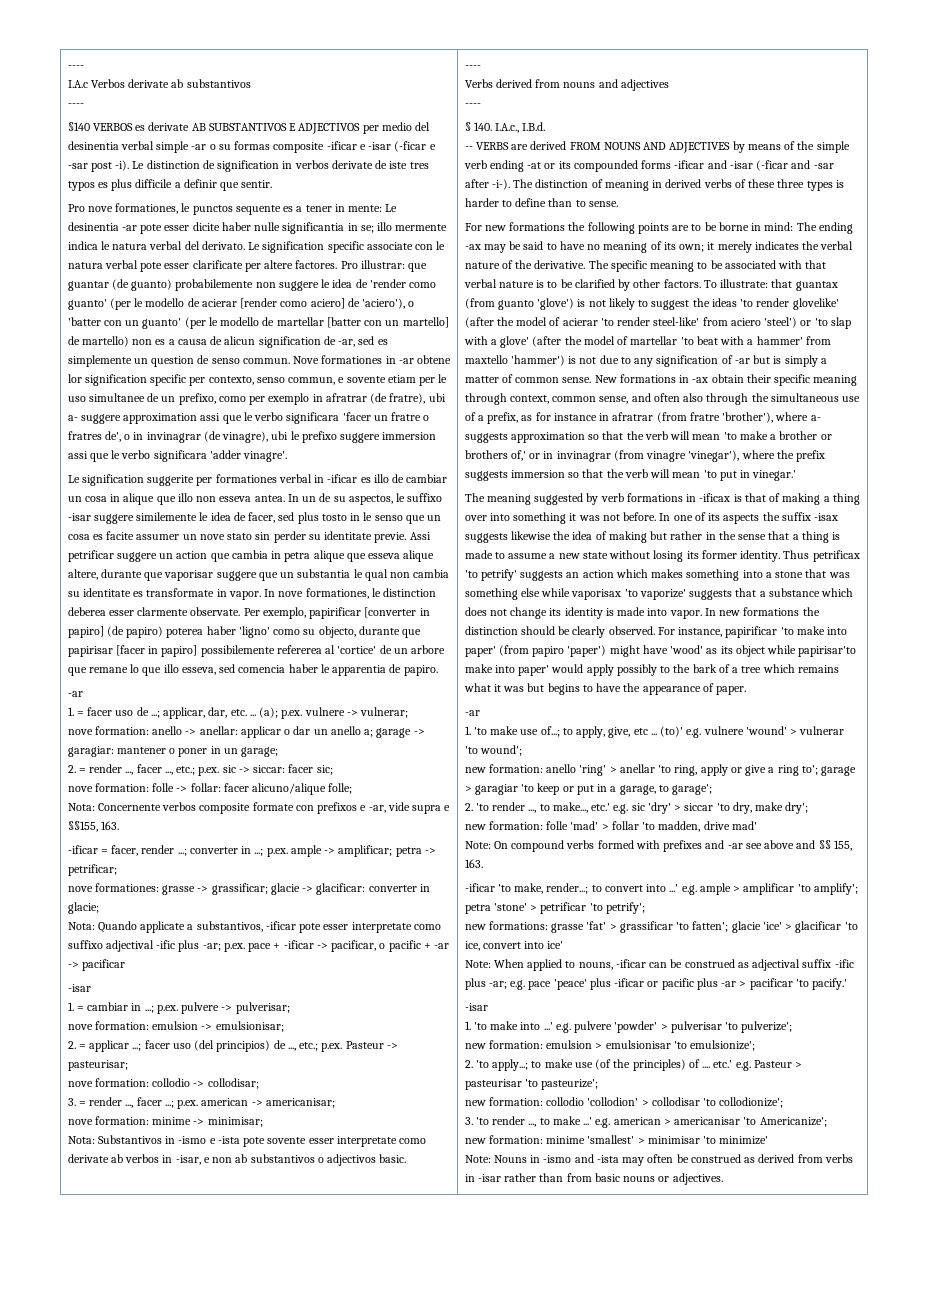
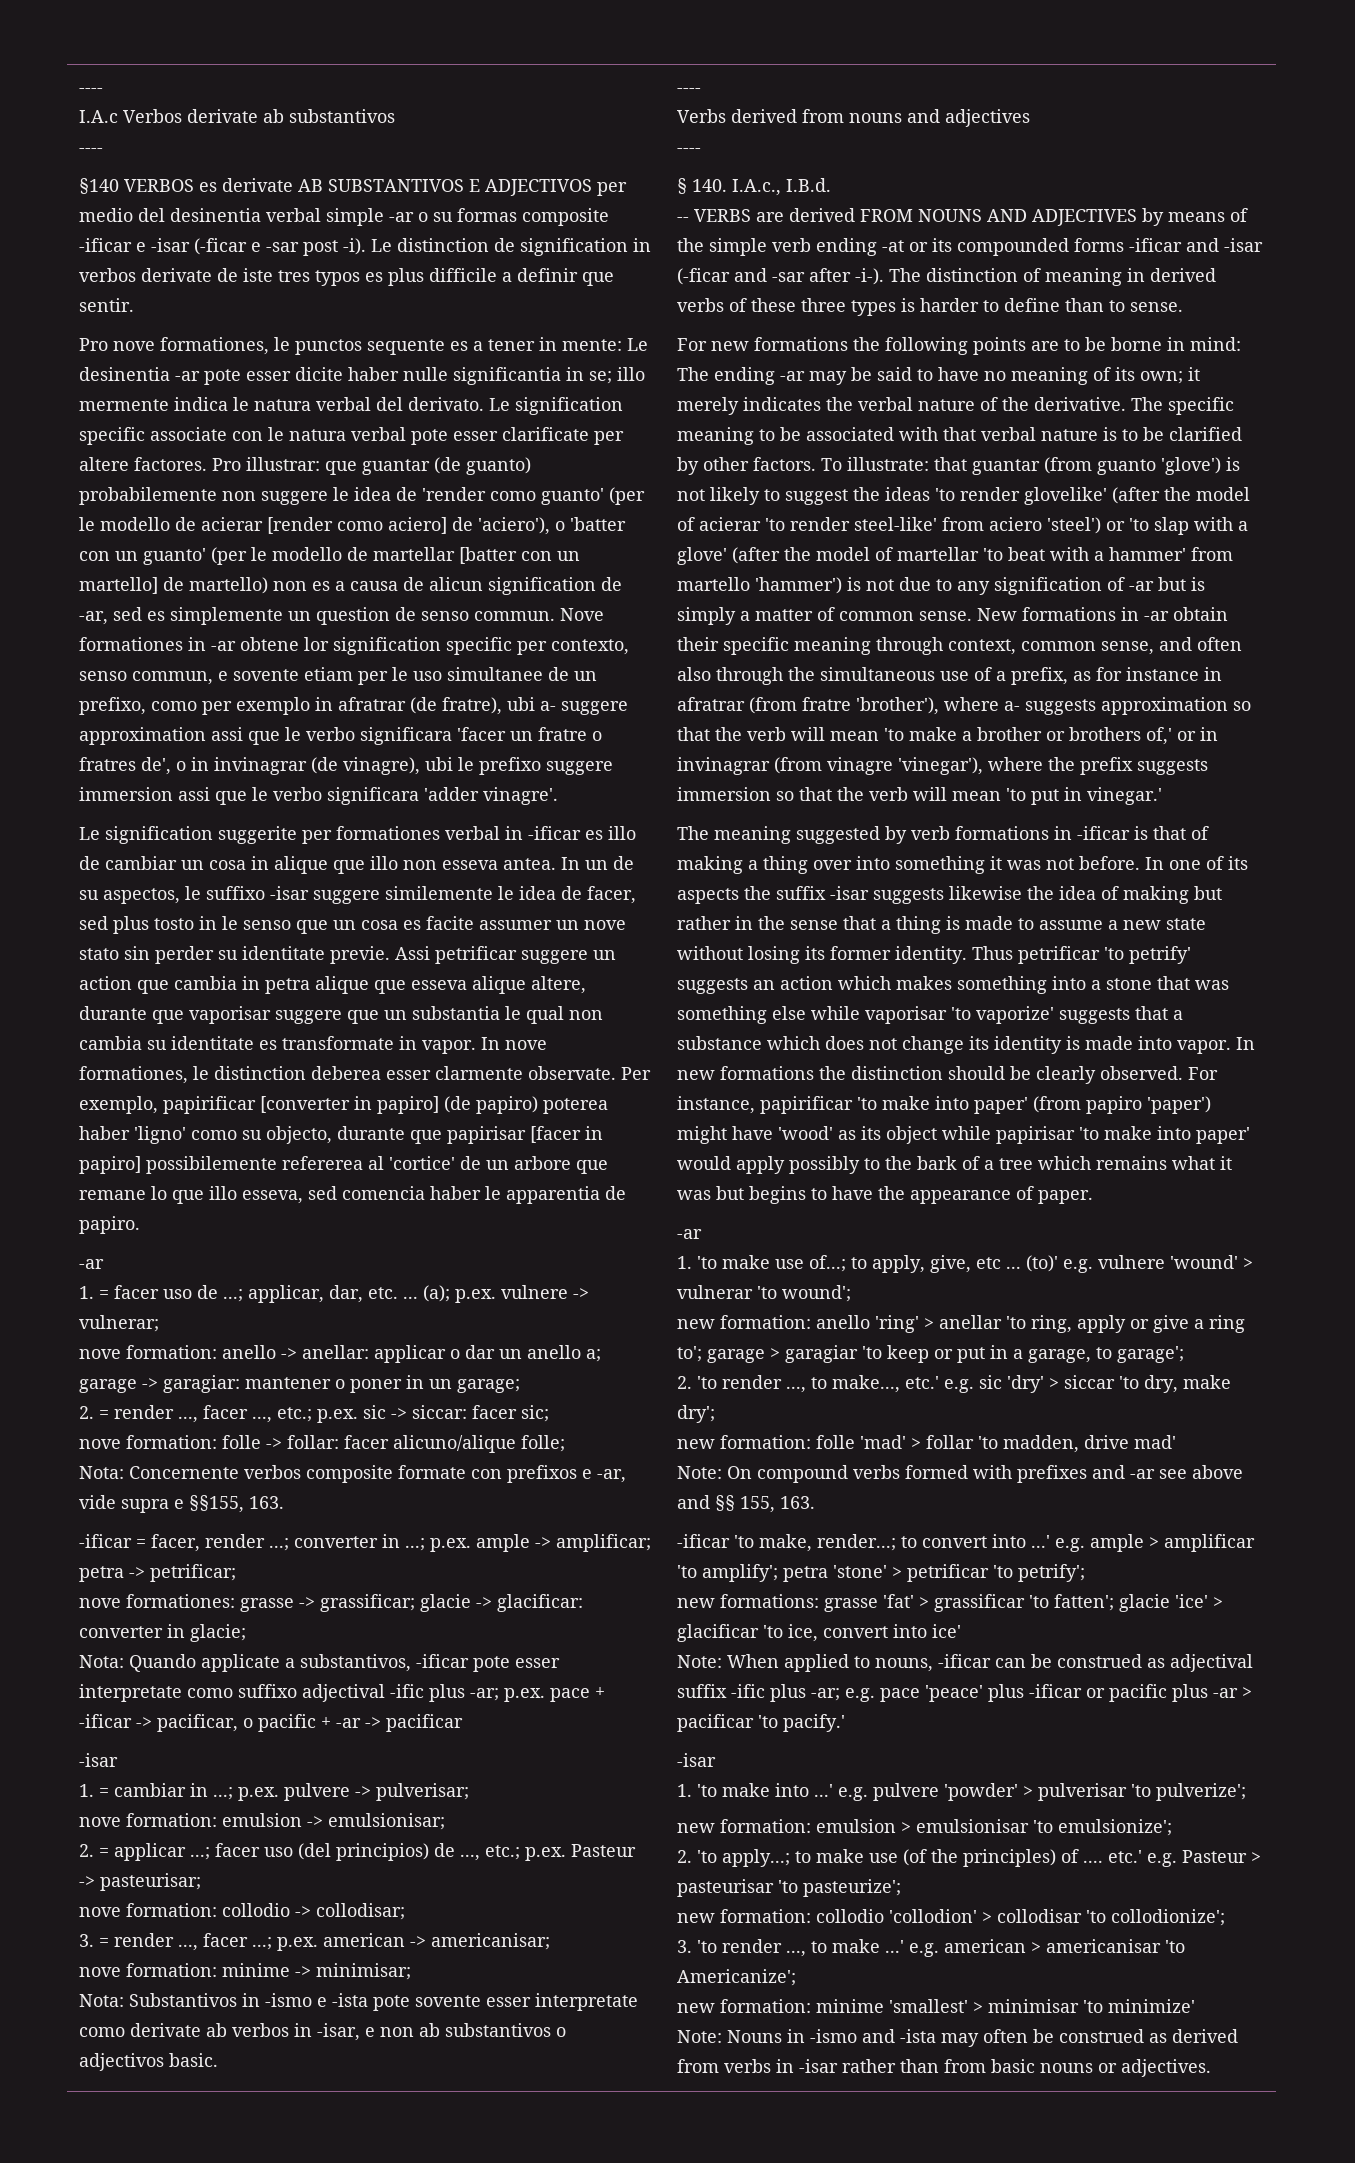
[464,244,481,250] -ax -> [779,371,805,381] -ar
[795,281,838,291] guantax -> [971,459,1040,475] guantar
[464,355,508,364] maxtello -> [676,577,750,591] martello
[692,377,709,383] -ax -> [1143,611,1169,621] -ar
[699,493,731,502] -ificax -> [1076,826,1130,840] -ificar
[814,513,839,521] -isax -> [829,886,869,900] -isar
[812,550,860,562] petrificax -> [1017,946,1100,964] petrificar
[571,589,622,600] vaporisax -> [864,1006,947,1024] vaporisar
[798,646,857,657] papirisar'to -> [995,1126,1099,1144] papirisar 'to

